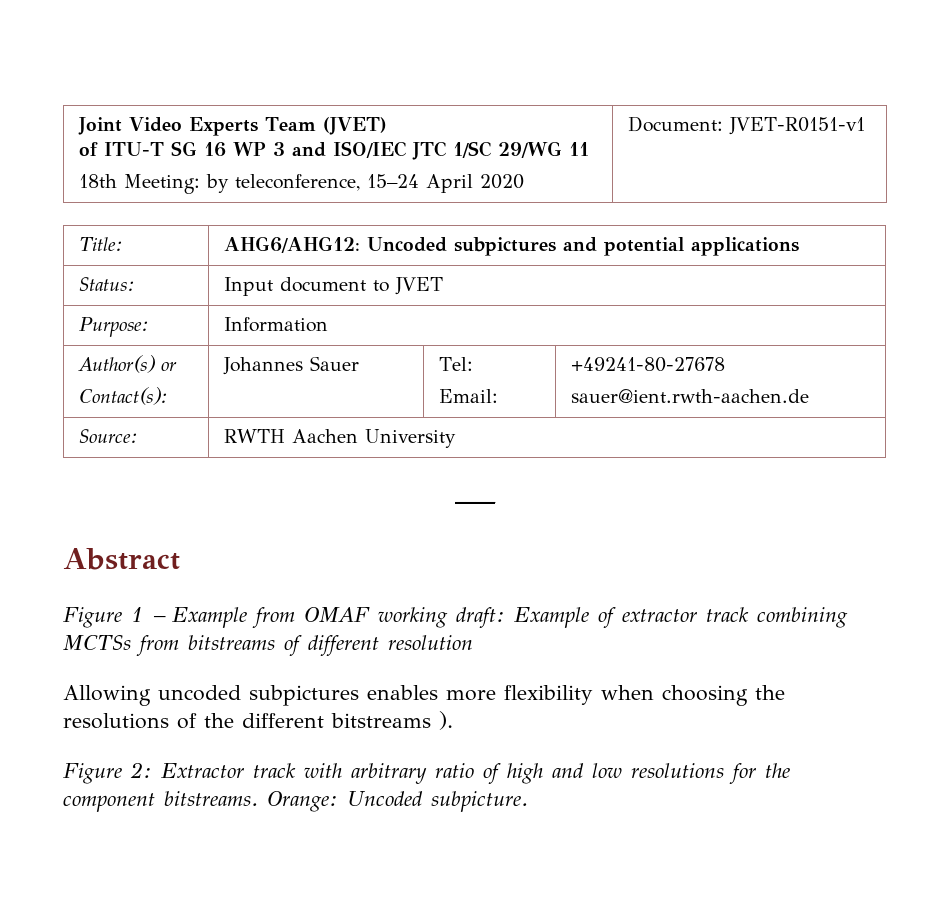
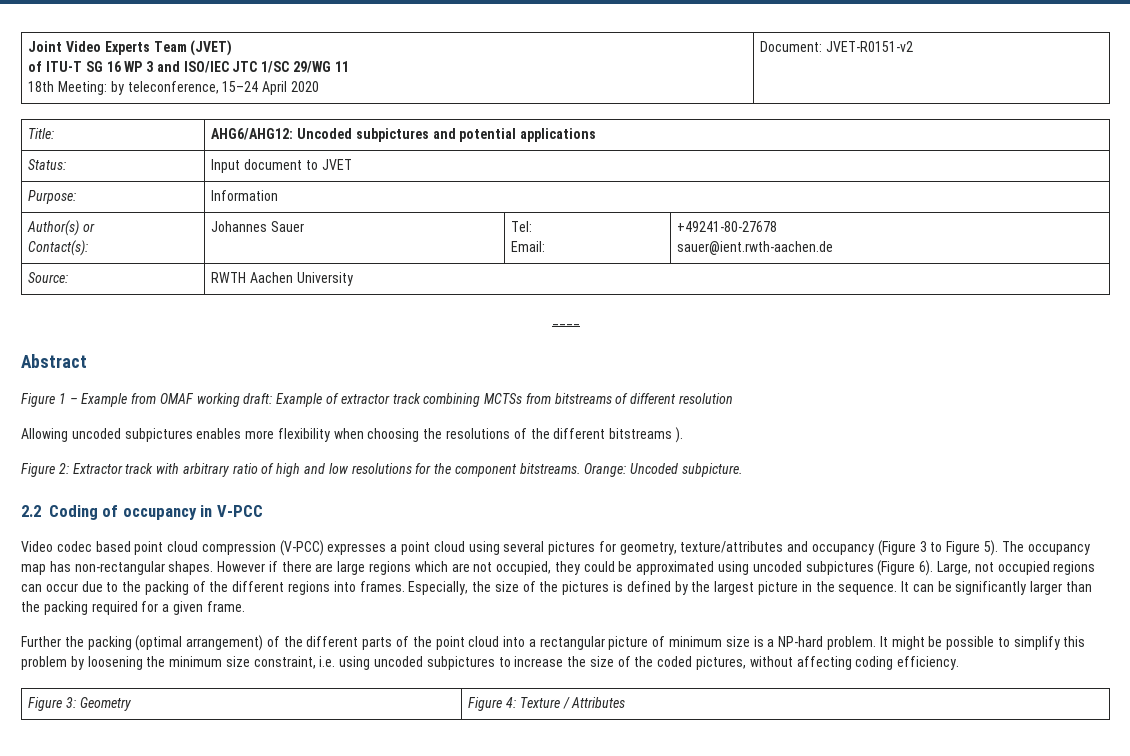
[729,117,866,135] JVET-R0151-v1 -> [825,41,913,52] JVET-R0151-v2
(528, 801) none -> [21,505,263,520] [21,540,1090,556] [21,560,1096,576] [21,581,1092,595] [21,601,245,615] [21,635,1086,651] [21,656,960,670] [28,697,131,711] [468,697,626,711] // 2.2 Coding of occupancy in V-PCC // Video codec based point cloud compression (V-PCC) expresses a point cloud using several pictures for geometry, texture/attributes and occupancy (Figure 3 to Figure 5). The occupancy map has non-rectangular shapes. However if there are large regions which are not occupied, they could be approximated using uncoded subpictures (Figure 6). Large, not occupied regions can occur due to the packing of the different regions into frames. Especially, the size of the pictures is defined by the largest picture in the sequence. It can be significantly larger than the packing required for a given frame. // Further the packing (optimal arrangement) of the different parts of the point cloud into a rectangular picture of minimum size is a NP-hard problem. It might be possible to simplify this problem by loosening the minimum size constraint, i.e. using uncoded subpictures to increase the size of the coded pictures, without affecting coding efficiency. // Figure 3: Geometry | Figure 4: Texture / Attributes

